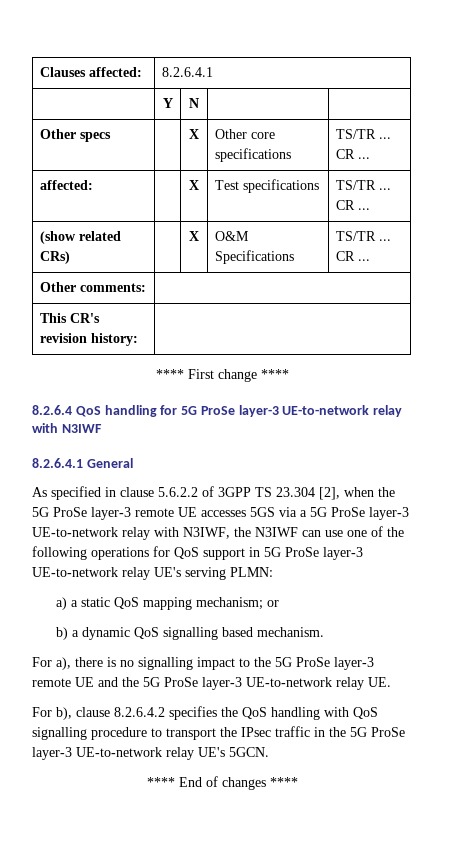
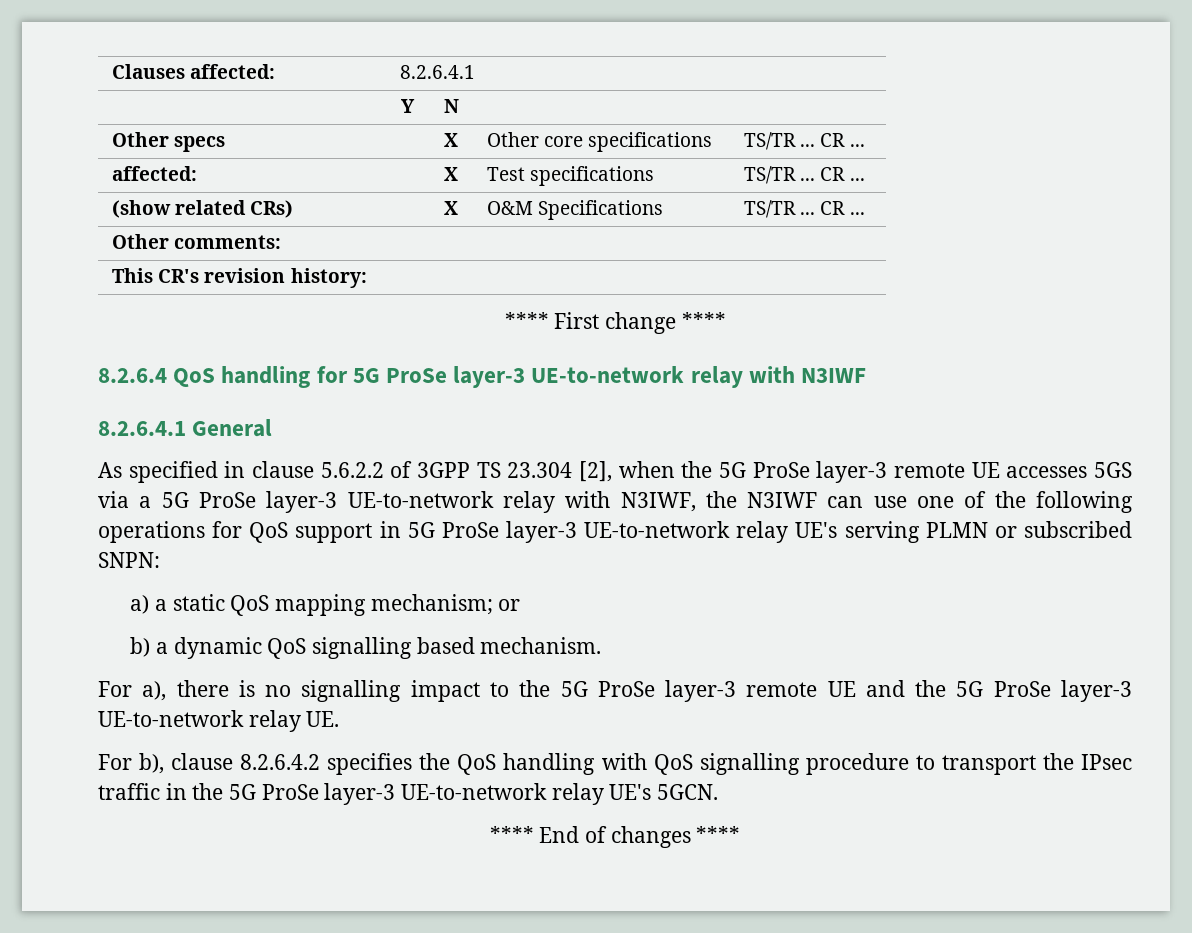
[230,567,273,577] PLMN: -> [925,521,1132,538] [98,552,160,568] PLMN or subscribed SNPN:

